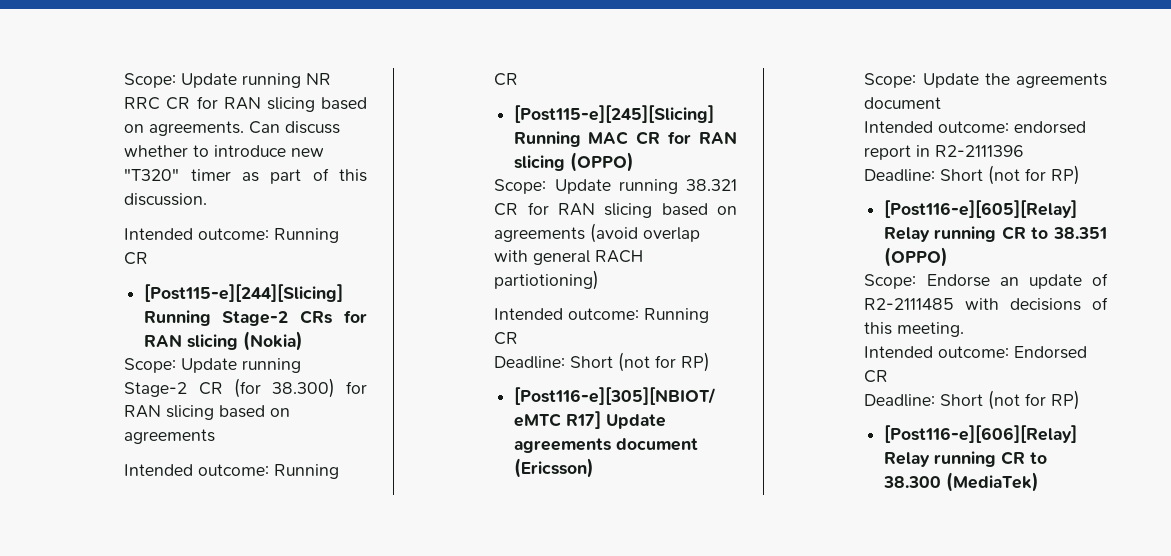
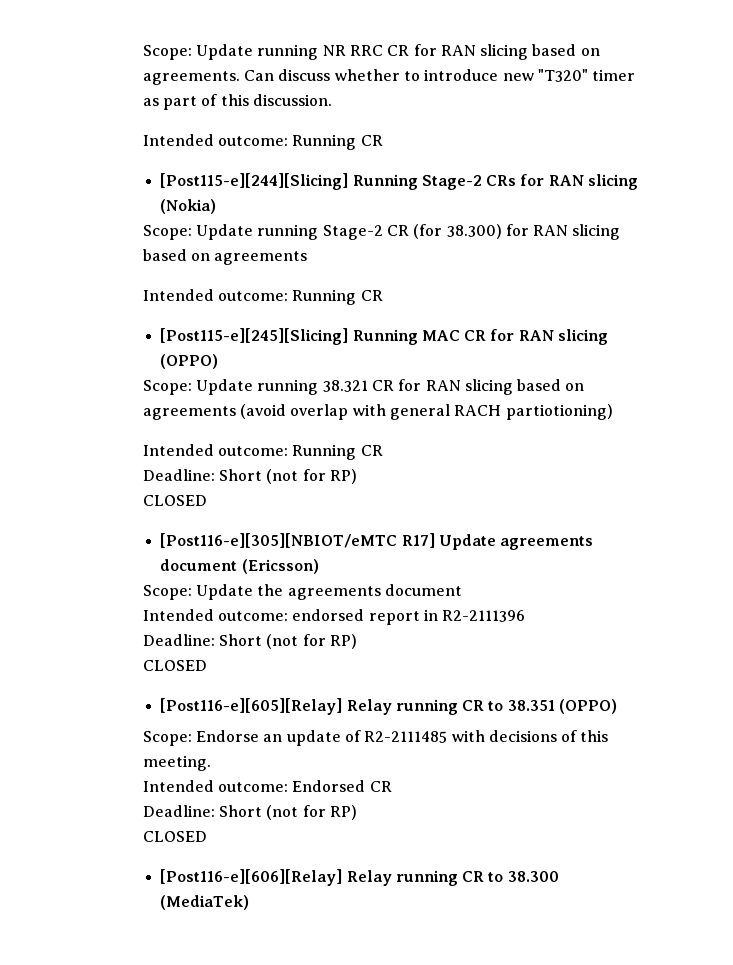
(711, 362) none -> [142,495,207,506] // CLOSED
(1081, 175) none -> [142,660,207,671] // CLOSED
(1081, 400) none -> [142,831,207,842] // CLOSED

